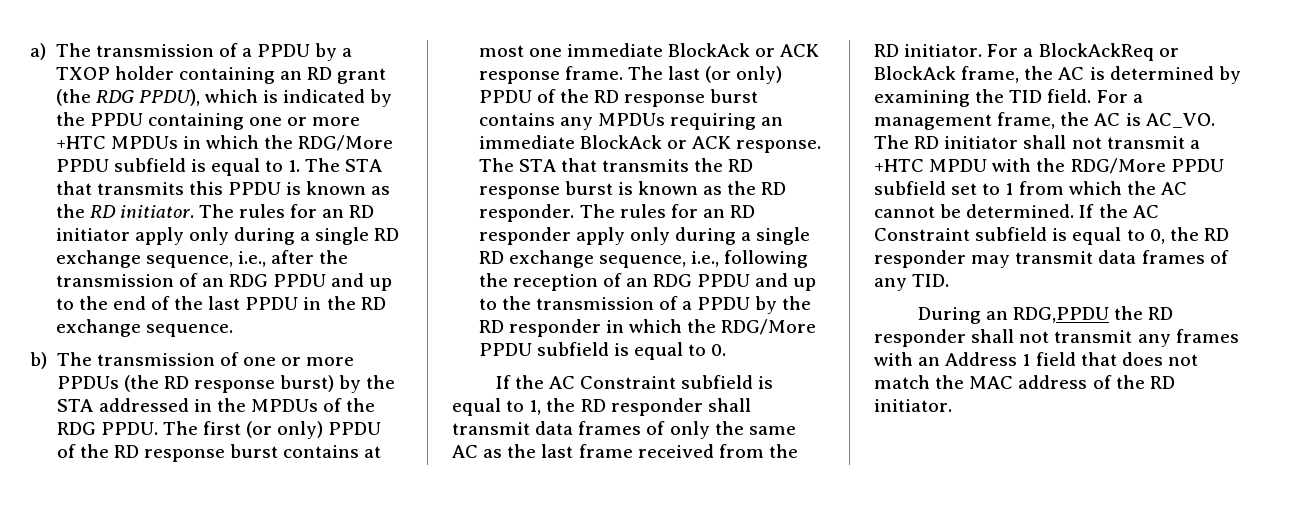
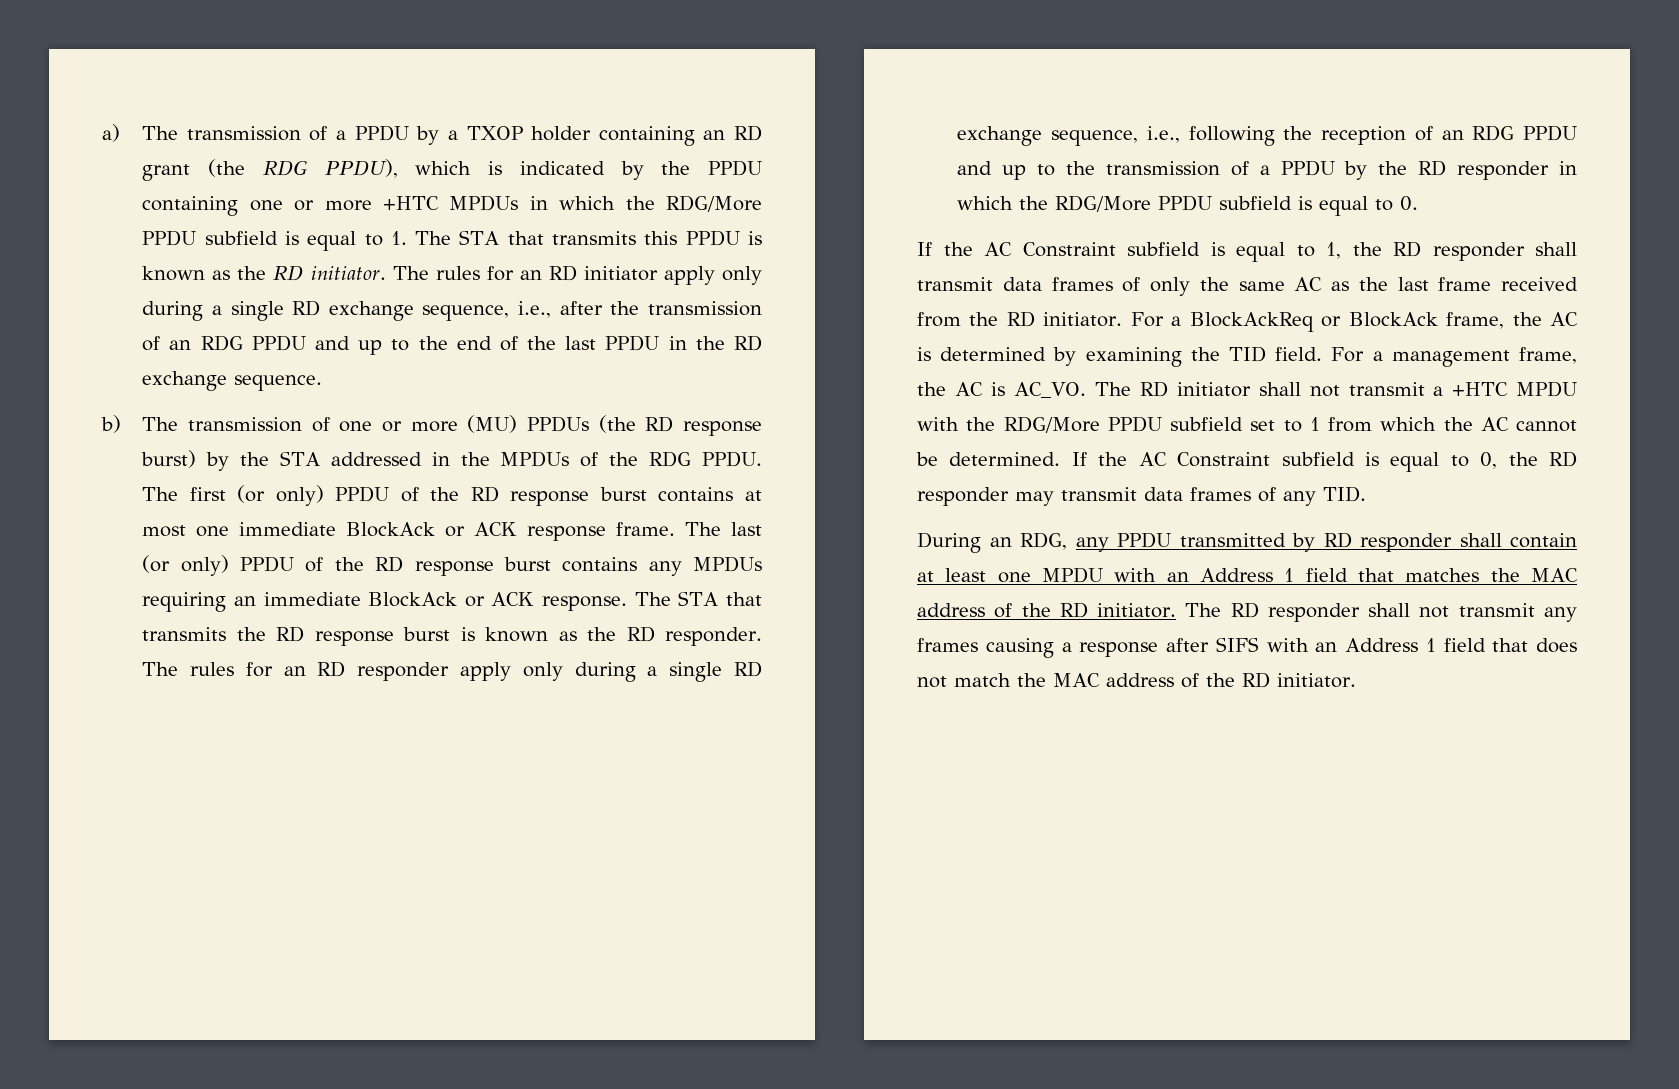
(355, 361) none -> [467,415,518,433] (MU)
[1012,306,1144,323] RDG,PPDU the -> [1020,532,1577,552] [917,567,1578,583] [917,602,1222,618] RDG, any PPDU transmitted by RD responder shall contain at least one MPDU with an Address 1 field that matches the MAC address of the RD initiator. The
(1239, 336) none -> [985,637,1259,658] causing a response after SIFS

